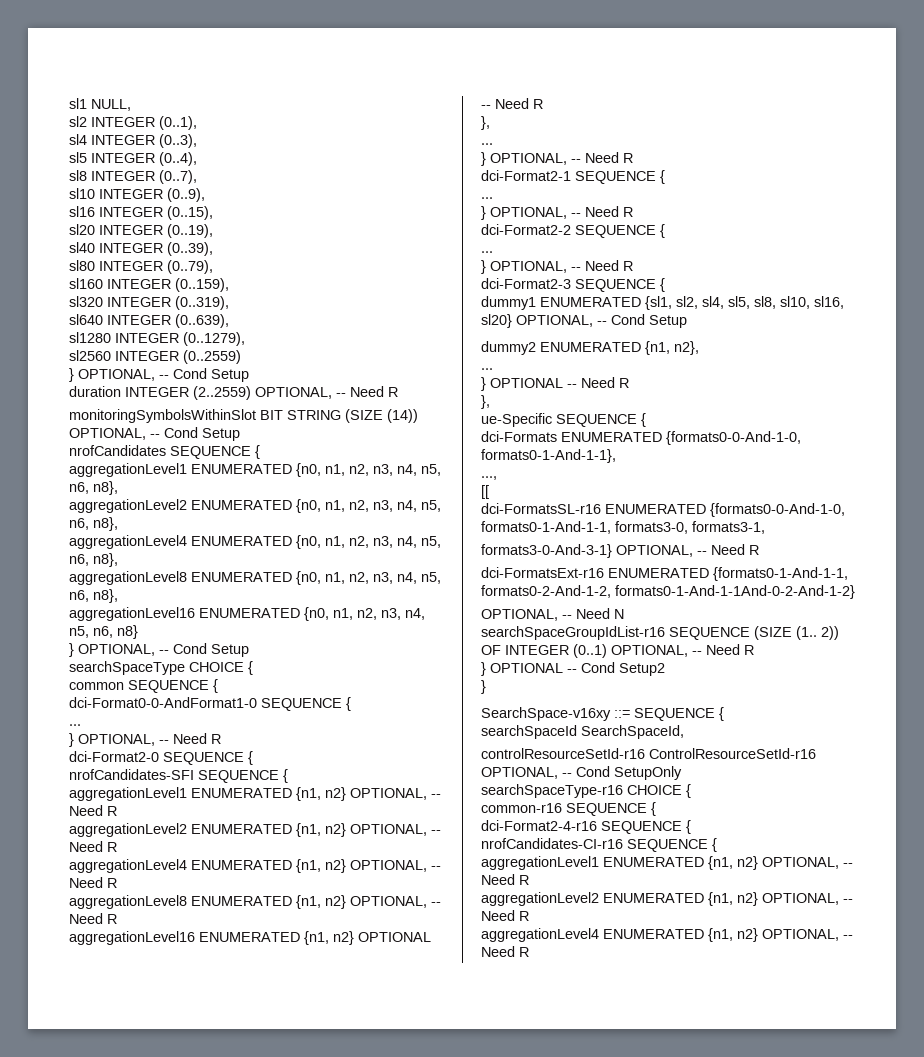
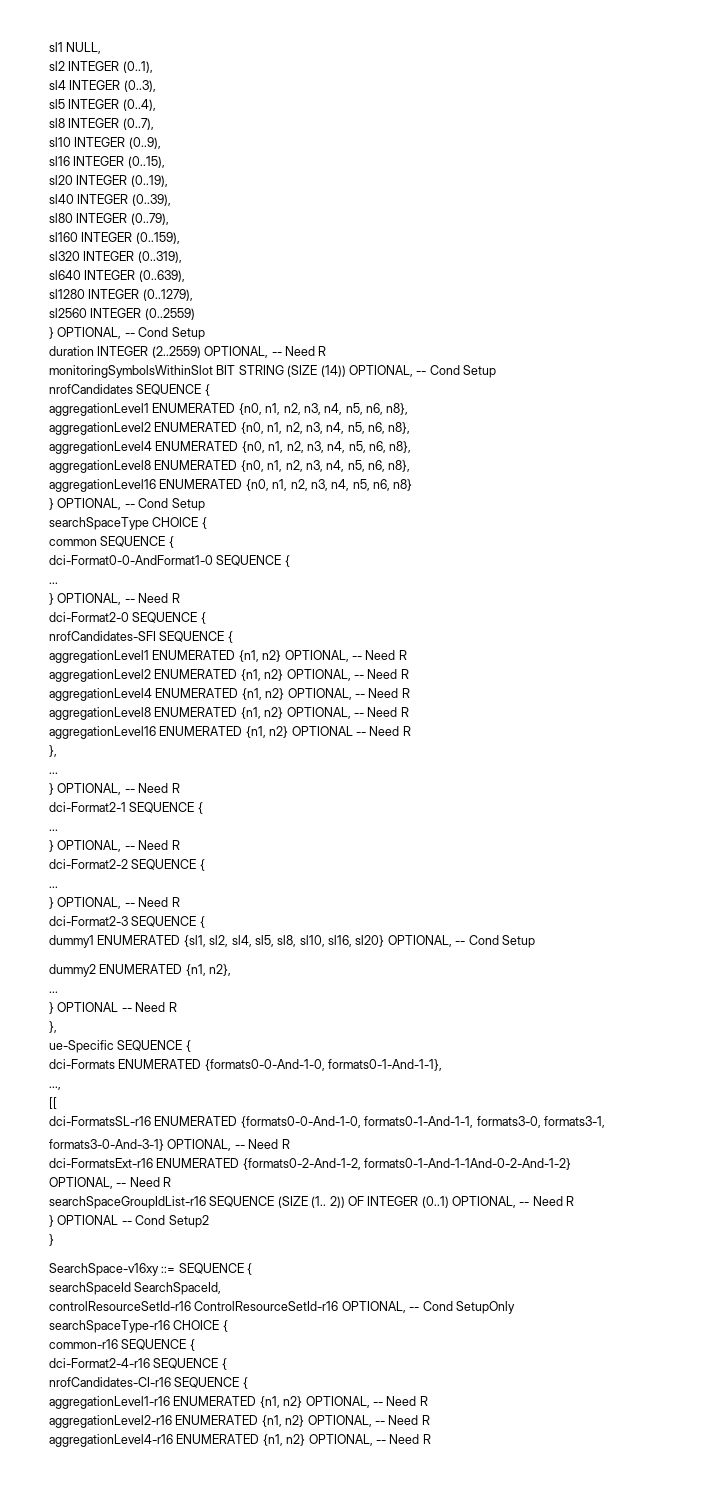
[713,567,848,581] [481,585,611,598] {formats0-1-And-1-1, formats0-2-And-1-2, -> [242,1158,361,1170] {formats0-2-And-1-2,
[614,609,624,619] N -> [163,1177,172,1187] R
[481,856,853,870] [481,874,529,885] [481,892,853,906] [481,910,529,921] [481,928,599,942] aggregationLevel1 ENUMERATED {n1, n2} OPTIONAL, -- Need R // aggregationLevel2 ENUMERATED {n1, n2} OPTIONAL, -- Need R // aggregationLevel4 -> [49,1396,428,1409] [49,1415,430,1428] [49,1434,173,1447] aggregationLevel1-r16 ENUMERATED {n1, n2} OPTIONAL, -- Need R // aggregationLevel2-r16 ENUMERATED {n1, n2} OPTIONAL, -- Need R // aggregationLevel4-r16

